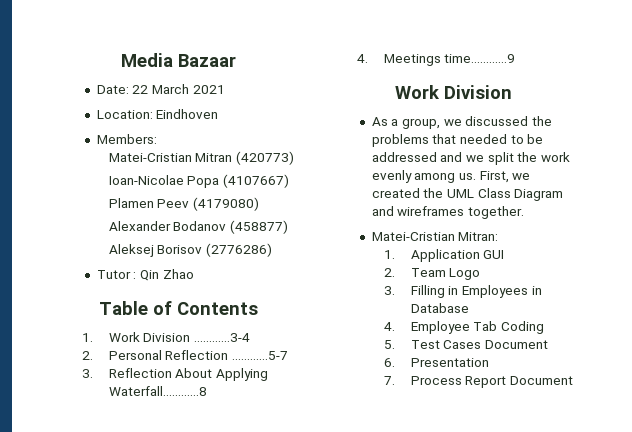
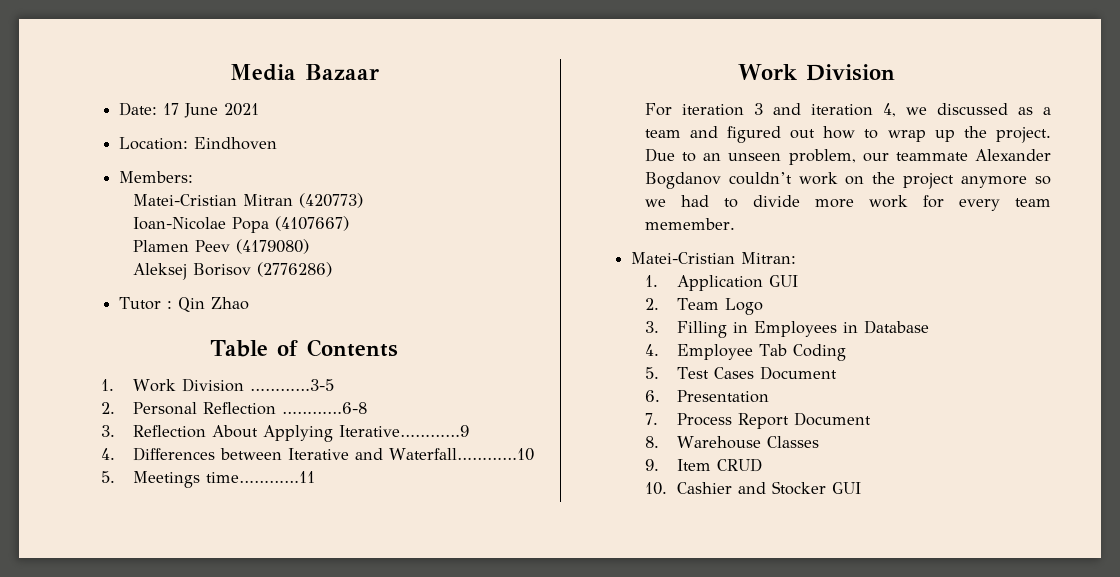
[132,84,190,94] 22 March -> [163,103,219,118] 17 June
[108,220,289,234] // Alexander Bodanov (458877) -> (309, 246) none
[194,333,251,342] …………3-4 -> [249,379,334,391] …………3-5
[232,351,289,360] …………5-7 -> [281,402,367,414] …………6-8
[108,386,207,396] [356,54,516,66] [395,85,512,99] [371,116,552,129] [371,134,544,147] [371,152,570,165] [371,170,531,183] [371,188,564,201] [371,206,525,219] Waterfall…………8 // 4. Meetings time…………9 // Work Division // As a group, we discussed the problems that needed to be addressed and we split the work evenly among us. First, we created the UML Class Diagram and wireframes together. -> [338,425,469,437] [100,447,534,461] [100,471,315,488] [737,64,895,81] [644,103,1051,117] [644,126,1051,143] [644,148,1051,165] [644,172,1051,189] [644,195,1051,211] [644,218,735,230] Iterative…………9 // 4. Differences between Iterative and Waterfall…………10 // 5. Meetings time…………11 // Work Division // For iteration 3 and iteration 4, we discussed as a team and figured out how to wrap up the project. Due to an unseen problem, our teammate Alexander Bogdanov couldn’t work on the project anymore so we had to divide more work for every team memember.
(573, 380) none -> [644,436,819,449] [644,458,762,472] [644,481,861,495] // 8. Warehouse Classes // 9. Item CRUD // 10. Cashier and Stocker GUI

